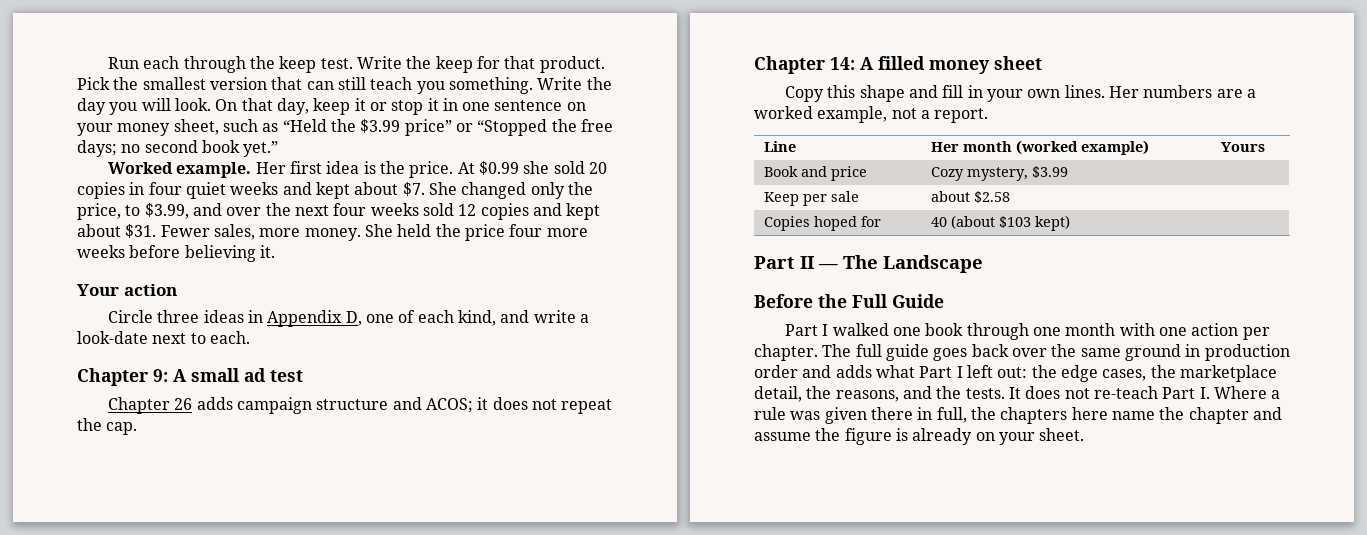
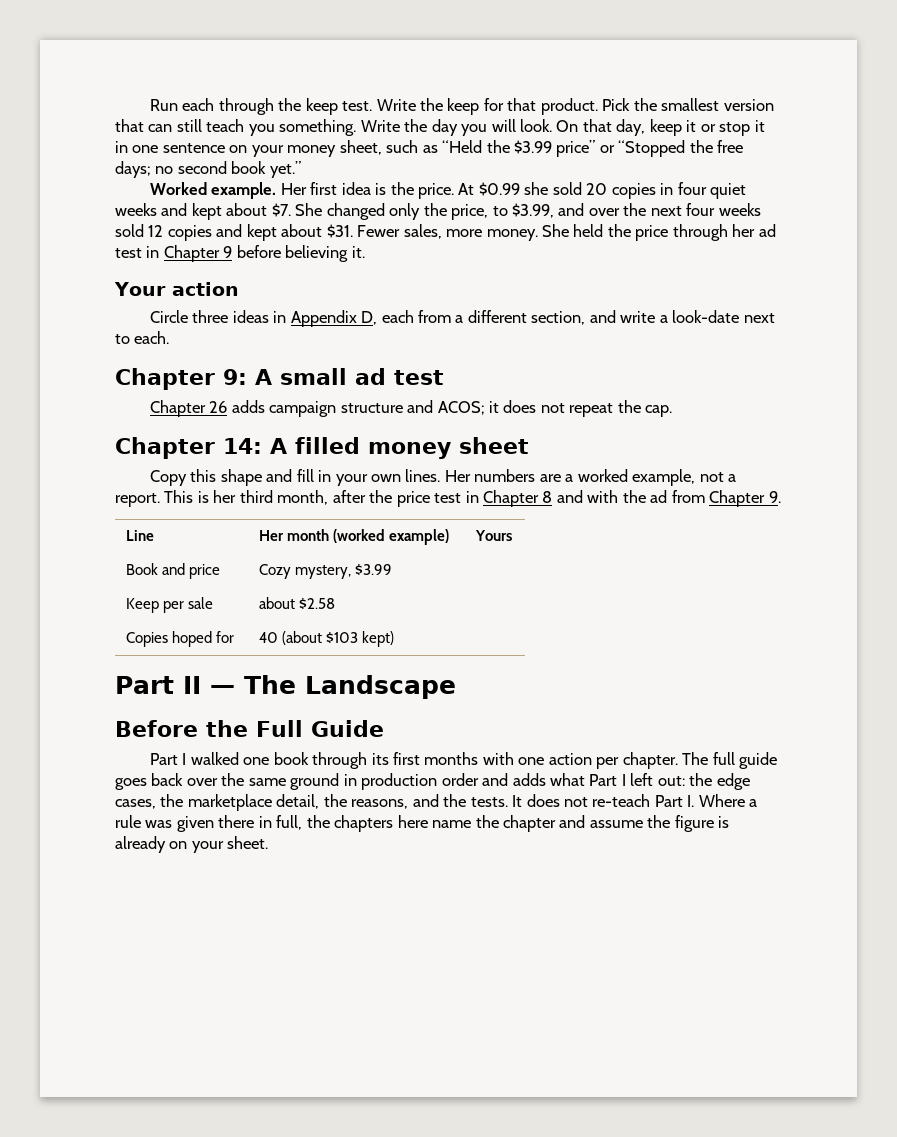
[509,224,588,237] [77,245,125,258] four more weeks -> [672,224,776,241] [115,245,233,262] through her ad test in Chapter 9
[365,310,496,326] one of each kind, -> [381,310,586,325] each from a different section,
(989, 115) none -> [164,490,781,507] This is her third month, after the price test in Chapter 8 and with the ad from Chapter 9.
[1032,323,1116,336] one month -> [371,752,479,765] its first months

